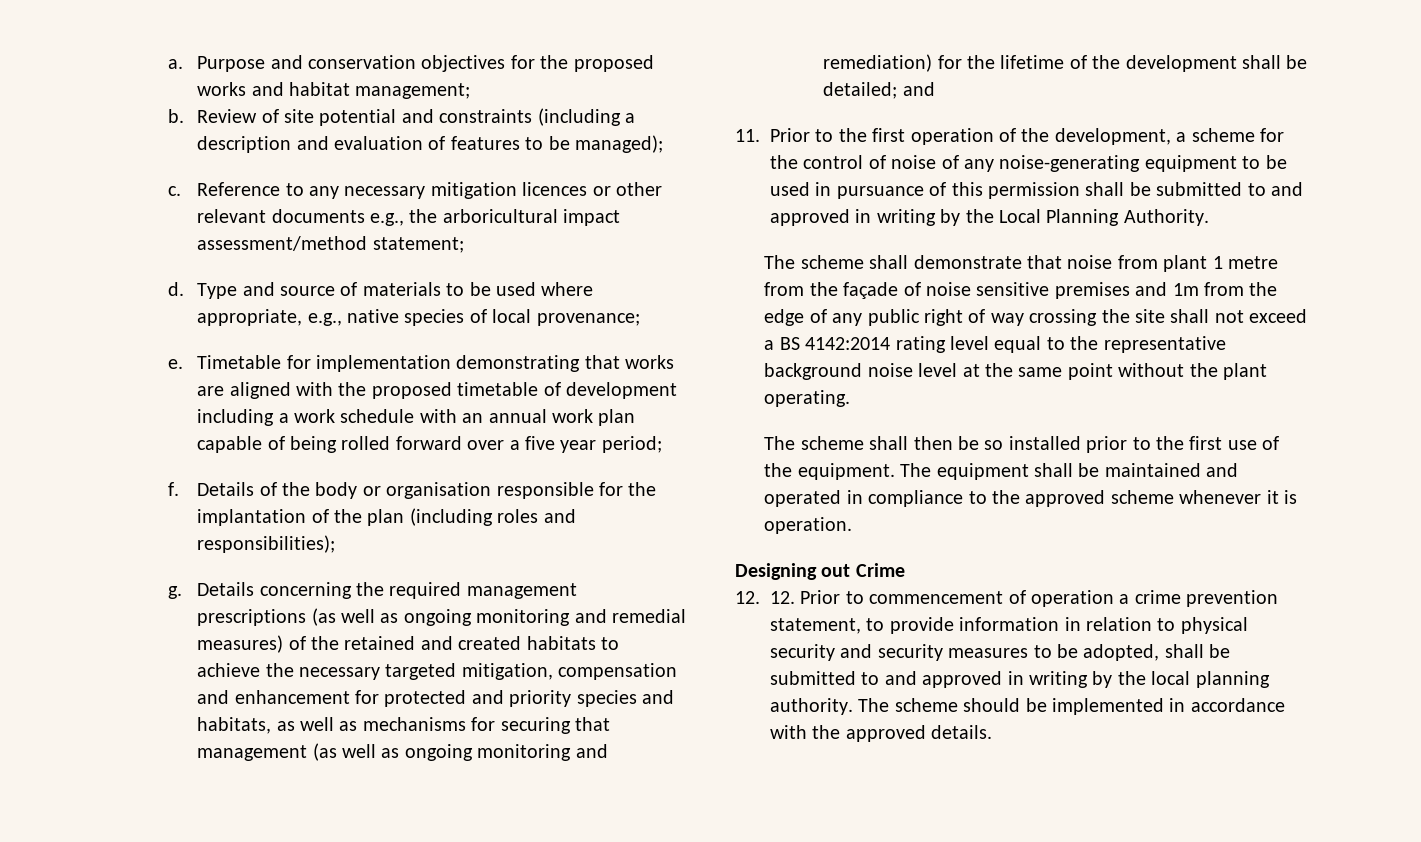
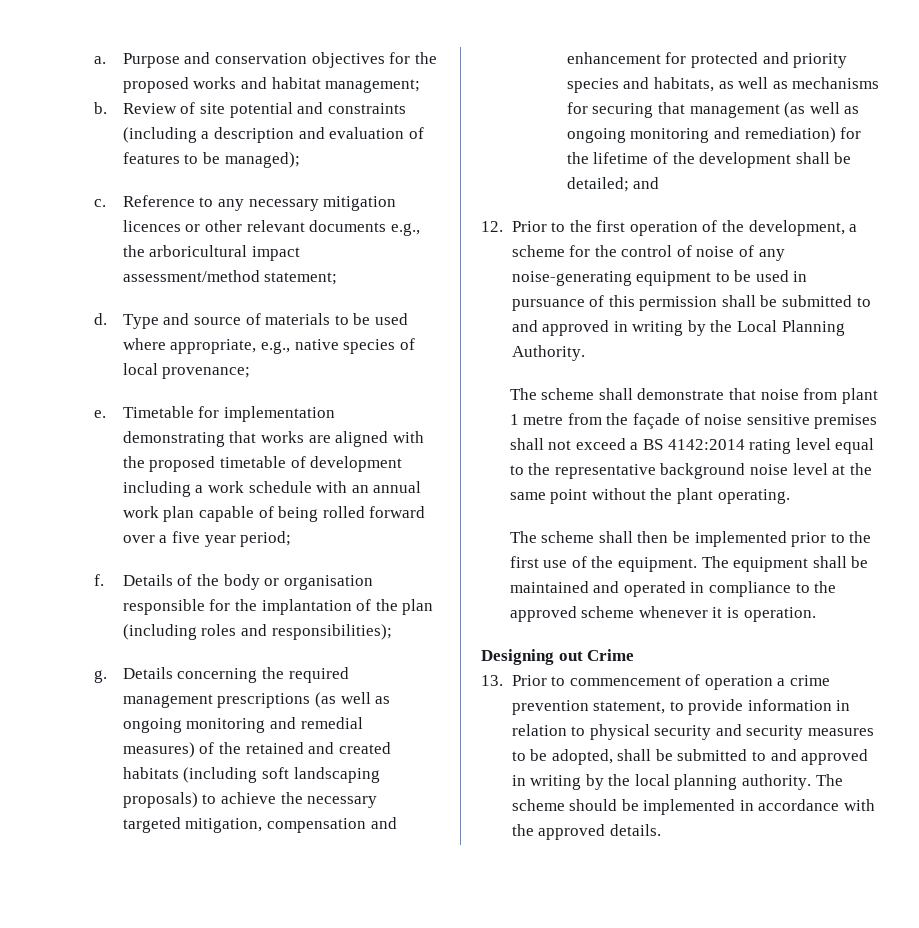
(596, 643) none -> [183,767,380,783] [122,792,198,808] (including soft landscaping proposals)
[735,129,760,142] 11. -> [481,221,503,232] 12.
[1135,282,1278,296] [764,309,1165,326] and 1m from the edge of any public right of way crossing the site -> (878, 421) none
[984,436,1081,450] so installed -> [694,531,787,547] implemented
[735,591,795,604] 12. 12. -> [481,675,503,686] 13.

